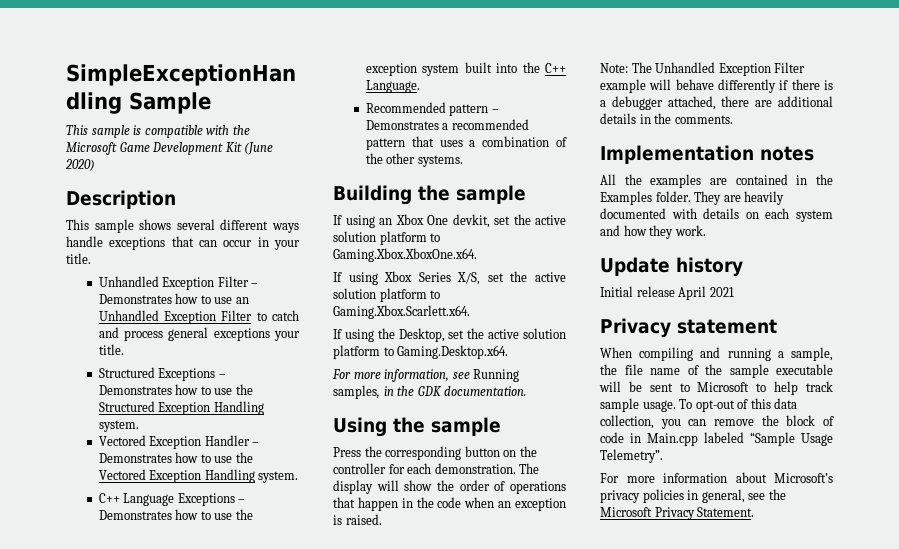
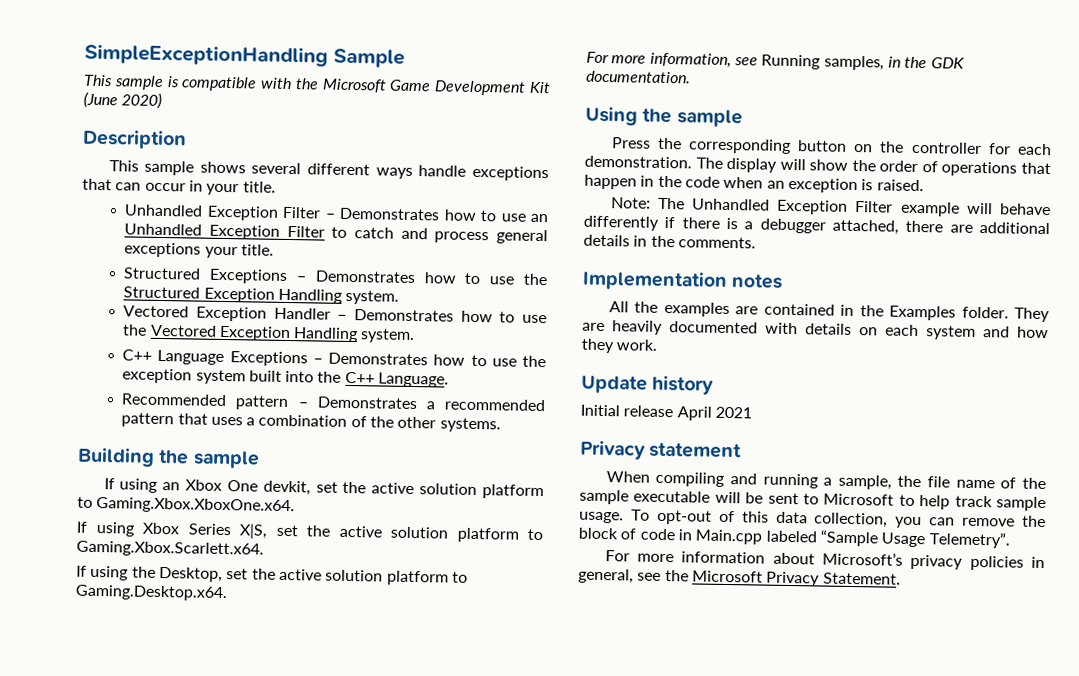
[457,272,481,285] X/S, -> [239,523,268,539] X|S,

